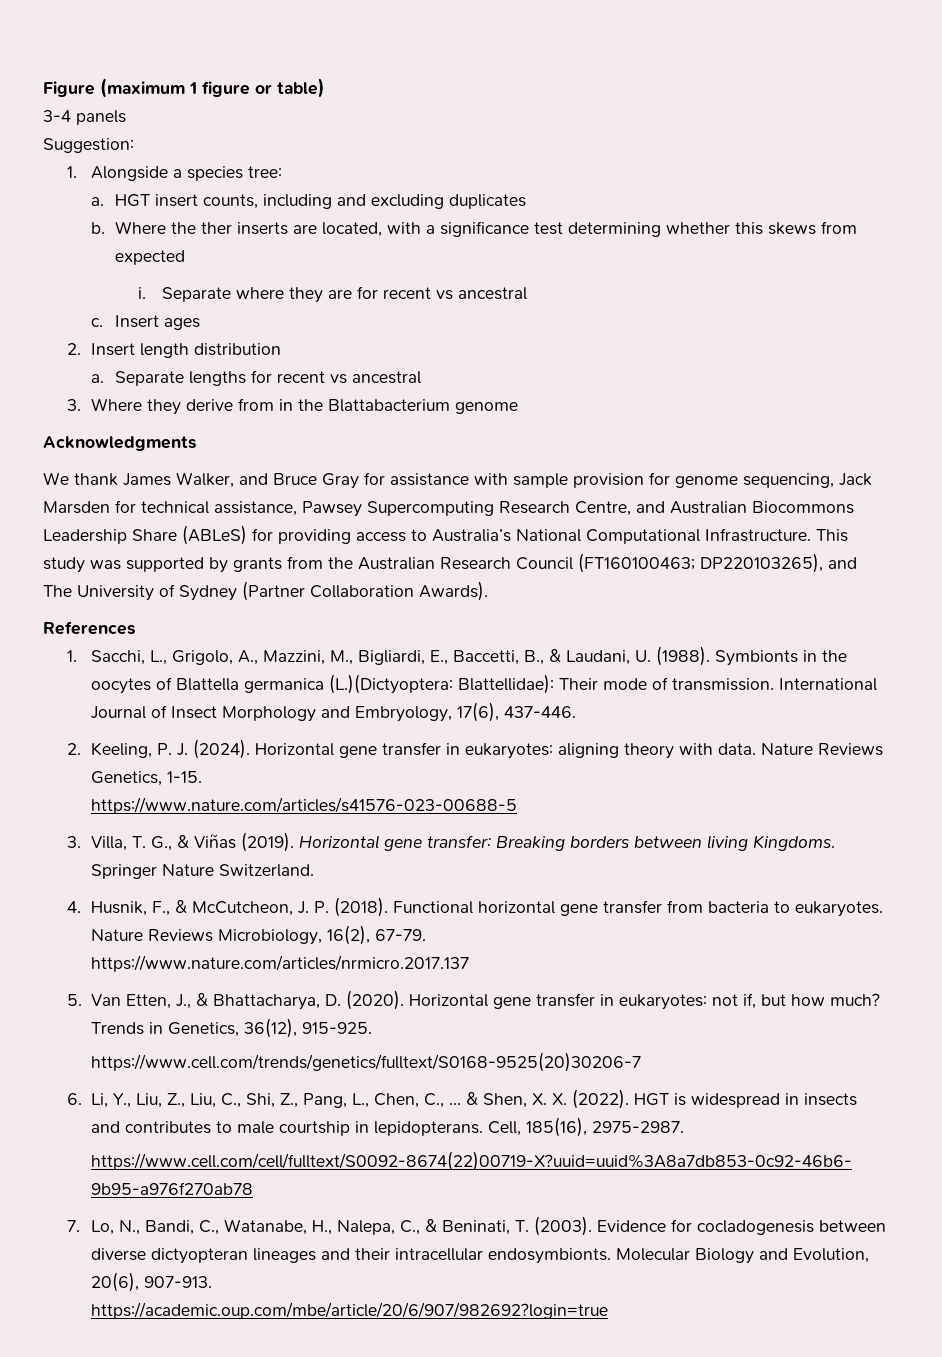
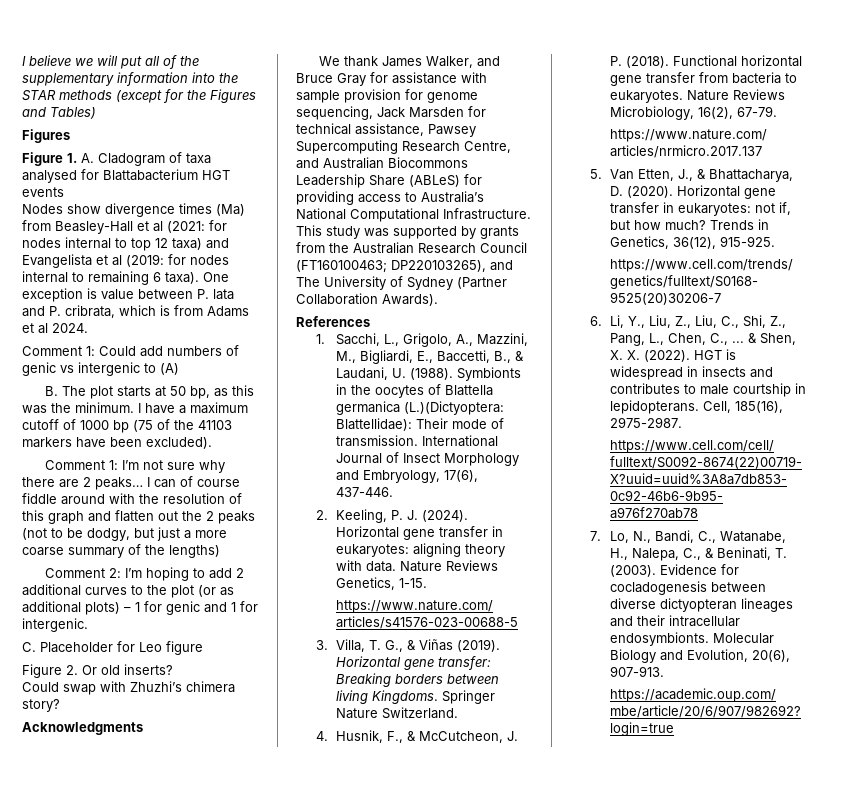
[43,78,325,98] [43,110,126,125] [43,138,134,153] [66,166,282,181] [90,194,526,209] [90,221,857,237] [114,250,185,265] [138,286,528,303] [90,315,200,330] [66,343,281,358] [90,370,421,386] [66,398,518,415] Figure (maximum 1 figure or table) // 3-4 panels // Suggestion: // 1. Alongside a species tree: // a. HGT insert counts, including and excluding duplicates // b. Where the ther inserts are located, with a significance test determining whether this skews from expected // i. Separate where they are for recent vs ancestral // c. Insert ages // 2. Insert length distribution // a. Separate lengths for recent vs ancestral // 3. Where they derive from in the Blattabacterium genome -> [22,55,199,69] [22,72,238,86] [22,89,256,103] [22,107,96,119] [22,129,70,143] [22,152,211,166] [22,169,230,183] [22,187,64,197] [22,203,245,217] [22,220,227,234] [22,237,229,251] [22,254,229,268] [22,271,229,285] [22,288,234,302] [22,305,249,318] [22,323,88,334] [22,345,239,357] [22,362,179,376] [45,385,255,399] [22,402,248,414] [22,419,232,433] [22,437,212,449] [45,460,226,473] [22,476,240,490] [22,493,242,505] [22,510,255,524] [22,527,227,541] [22,544,220,558] [45,567,245,581] [22,584,234,598] [22,601,258,615] [22,618,88,632] [22,641,203,655] [22,664,173,678] [22,681,235,695] [22,699,60,712] I believe we will put all of the supplementary information into the STAR methods (except for the Figures and Tables) // Figures // Figure 1. A. Cladogram of taxa analysed for Blattabacterium HGT events // Nodes show divergence times (Ma) from Beasley-Hall et al (2021: for nodes internal to top 12 taxa) and Evangelista et al (2019: for nodes internal to remaining 6 taxa). One exception is value between P. lata and P. cribrata, which is from Adams et al 2024. // Comment 1: Could add numbers of genic vs intergenic to (A) // B. The plot starts at 50 bp, as this was the minimum. I have a maximum cutoff of 1000 bp (75 of the 41103 markers have been excluded). // Comment 1: I’m not sure why there are 2 peaks… I can of course fiddle around with the resolution of this graph and flatten out the 2 peaks (not to be dodgy, but just a more coarse summary of the lengths) // Comment 2: I’m hoping to add 2 additional curves to the plot (or as additional plots) – 1 for genic and 1 for intergenic. // C. Placeholder for Leo figure // Figure 2. Or old inserts? // Could swap with Zhuzhi’s chimera story?

